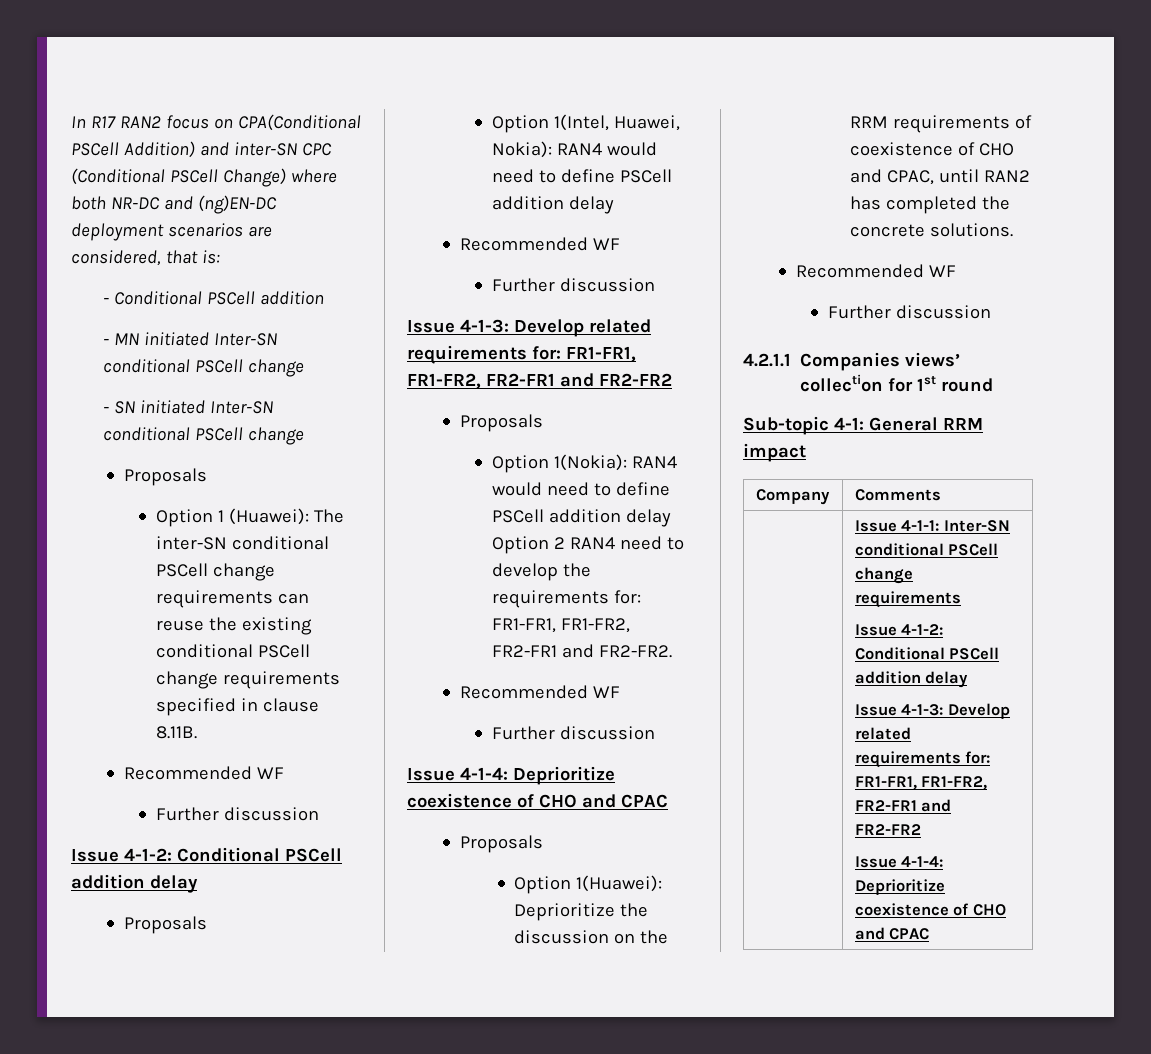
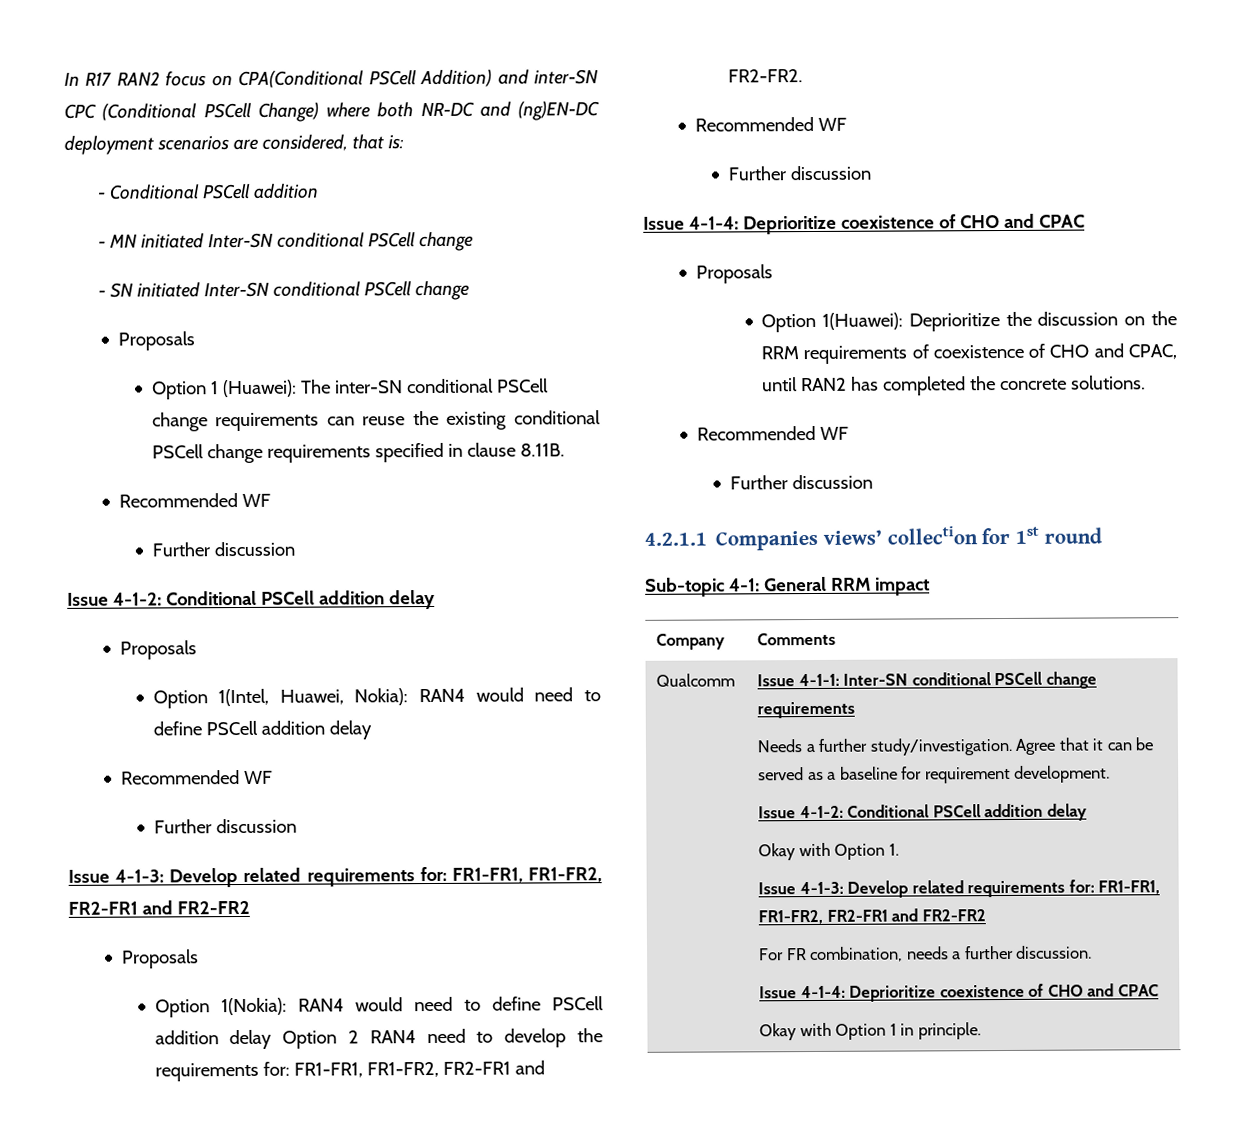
(941, 495) none -> [656,673,736,687] Qualcomm
[854,624,944,636] [854,647,1000,660] [854,671,969,688] // Issue 4-1-2: Conditional PSCell addition delay -> [757,737,1154,756] [758,765,1111,784] [758,803,1087,821] [758,842,899,861] // Needs a further study/investigation. Agree that it can be served as a baseline for requirement development. // Issue 4-1-2: Conditional PSCell addition delay // Okay with Option 1.
[854,856,944,868] [854,879,945,895] [854,903,1006,916] [854,927,930,940] // Issue 4-1-4: Deprioritize coexistence of CHO and CPAC -> [759,945,1093,963] [759,983,1159,1002] [759,1022,981,1041] // For FR combination, needs a further discussion. // Issue 4-1-4: Deprioritize coexistence of CHO and CPAC // Okay with Option 1 in principle.

